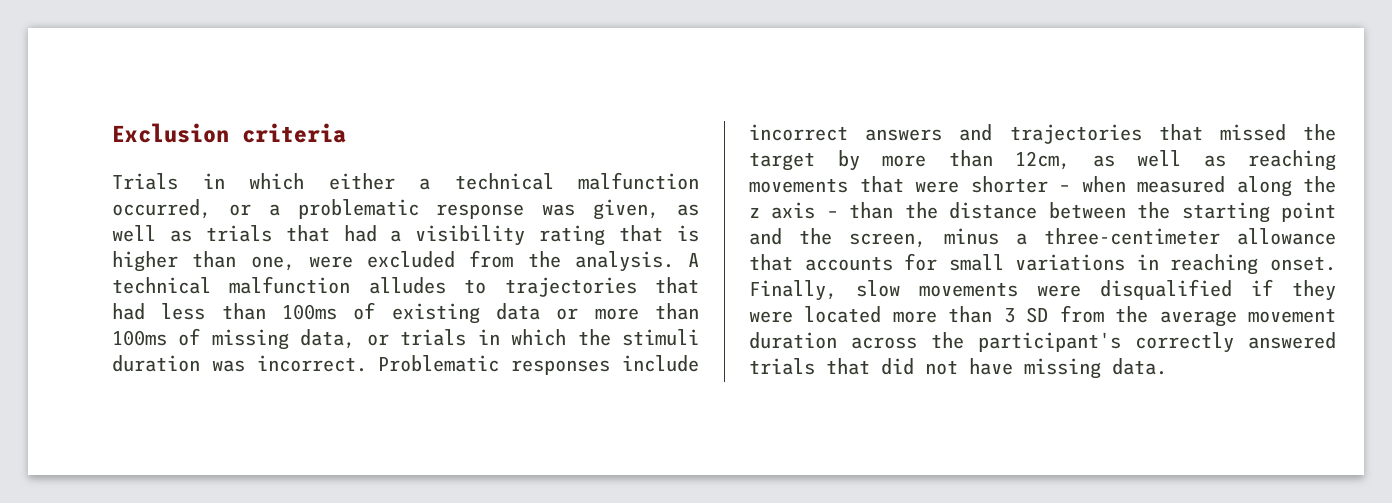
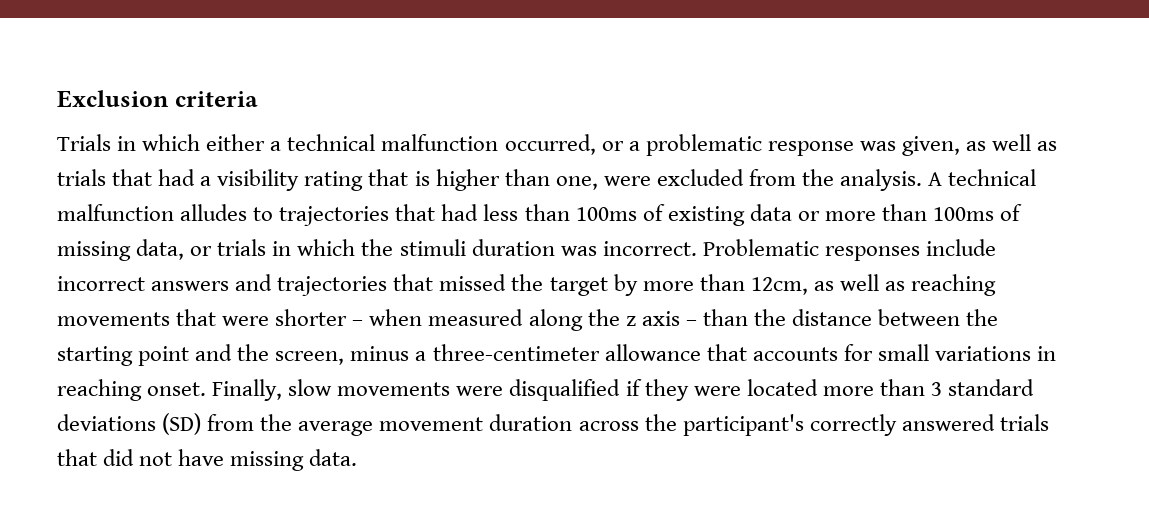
[1026,307,1049,323] SD -> [948,379,1035,396] [57,413,202,435] standard deviations (SD)

